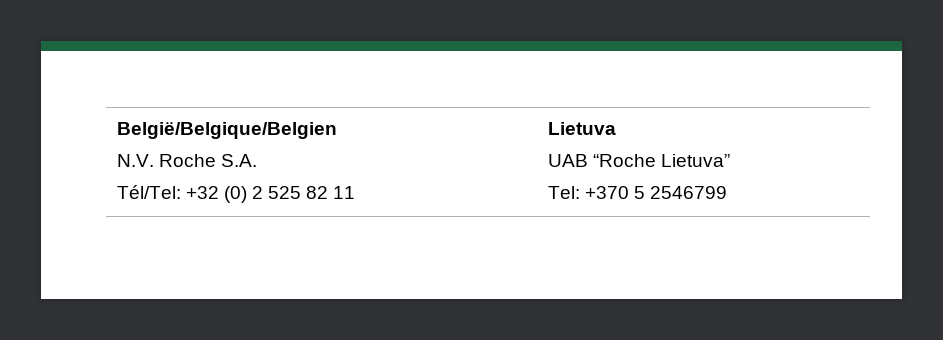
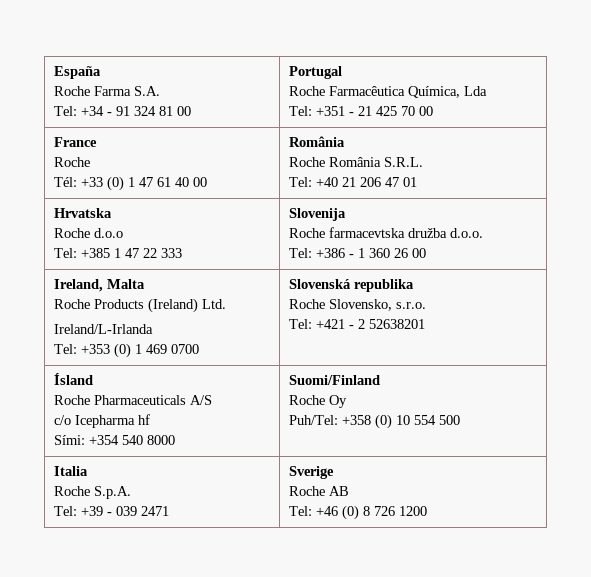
[116,122,337,139] [116,154,257,167] [116,185,356,203] [547,122,616,135] [547,154,730,167] [547,186,728,199] België/Belgique/Belgien // N.V. Roche S.A. // Tél/Tel: +32 (0) 2 525 82 11 | Lietuva // UAB “Roche Lietuva” // Tel: +370 5 2546799 -> [53,66,101,79] [53,86,160,96] [53,106,191,116] [288,66,342,79] [288,86,487,98] [288,106,433,116] [53,137,97,147] [53,157,90,167] [53,176,207,191] [288,136,345,147] [288,157,423,167] [288,177,417,187] [53,208,112,218] [53,228,123,238] [53,248,182,258] [288,208,346,221] [288,227,483,238] [288,248,426,258] [53,279,145,292] [53,298,226,313] [53,324,153,334] [53,343,199,358] [288,279,414,292] [288,299,426,311] [288,319,425,329] [53,373,93,385] [53,395,212,405] [53,414,150,428] [53,435,175,445] [288,375,380,385] [288,395,347,408] [288,414,460,429] [53,466,88,476] [53,486,131,499] [53,506,169,516] [288,466,334,479] [288,486,349,496] [288,505,427,520] España // Roche Farma S.A. // Tel: +34 - 91 324 81 00 | Portugal // Roche Farmacêutica Química, Lda // Tel: +351 - 21 425 70 00 // France // Roche // Tél: +33 (0) 1 47 61 40 00 | România // Roche România S.R.L. // Tel: +40 21 206 47 01 // Hrvatska // Roche d.o.o // Tel: +385 1 47 22 333 | Slovenija // Roche farmacevtska družba d.o.o. // Tel: +386 - 1 360 26 00 // Ireland, Malta // Roche Products (Ireland) Ltd. // Ireland/L-Irlanda // Tel: +353 (0) 1 469 0700 | Slovenská republika // Roche Slovensko, s.r.o. // Tel: +421 - 2 52638201 // Ísland // Roche Pharmaceuticals A/S // c/o Icepharma hf // Sími: +354 540 8000 | Suomi/Finland // Roche Oy // Puh/Tel: +358 (0) 10 554 500 // Italia // Roche S.p.A. // Tel: +39 - 039 2471 | Sverige // Roche AB // Tel: +46 (0) 8 726 1200

